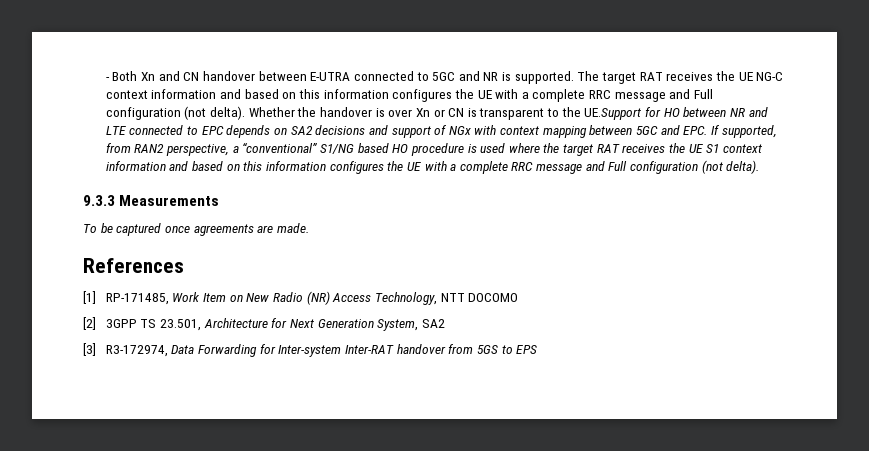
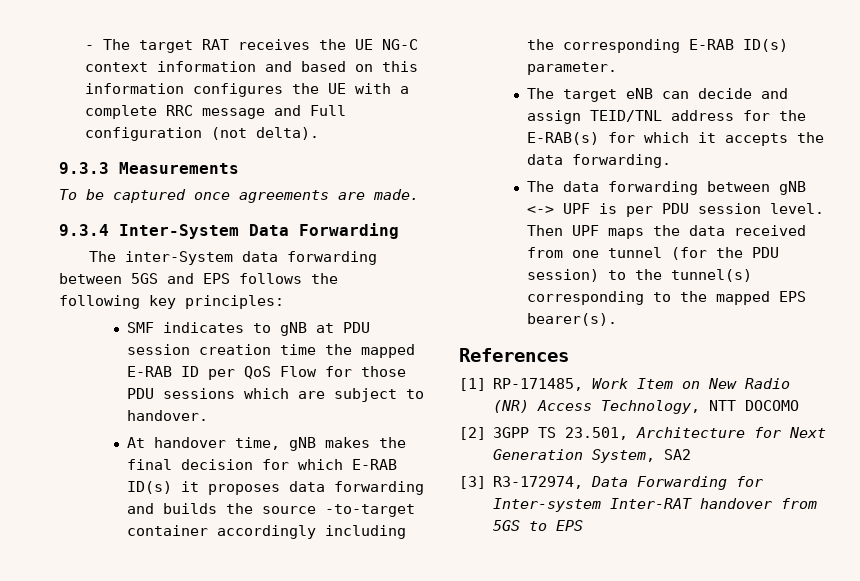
[112,71,574,84] Both Xn and CN handover between E-UTRA connected to 5GC and NR is supported. -> (95, 47) none
[248,107,768,120] [105,125,777,138] [105,142,763,156] [105,160,760,174] Whether the handover is over Xn or CN is transparent to the UE.Support for HO between NR and LTE connected to EPC depends on SA2 decisions and support of NGx with context mapping between 5GC and EPC. If supported, from RAN2 perspective, a “conventional” S1/NG based HO procedure is used where the target RAT receives the UE S1 context information and based on this information configures the UE with a complete RRC message and Full configuration (not delta). -> (320, 133) none
(309, 228) none -> [59,223,399,239] [89,251,378,265] [59,273,338,284] [59,295,284,309] [126,322,370,336] [126,344,415,358] [126,366,406,380] [126,388,424,402] [126,410,208,421] [126,437,406,451] [126,459,397,470] [126,481,424,495] [126,503,415,517] [126,525,406,539] [526,39,788,53] [526,62,617,75] [526,88,788,102] [526,110,806,124] [526,132,824,146] [526,154,671,168] [526,181,806,195] [526,203,824,217] [526,225,806,239] [526,247,779,260] [526,269,752,282] [526,291,806,305] [526,313,617,326] // 9.3.4 Inter-System Data Forwarding // The inter-System data forwarding between 5GS and EPS follows the following key principles: // SMF indicates to gNB at PDU session creation time the mapped E-RAB ID per QoS Flow for those PDU sessions which are subject to handover. // At handover time, gNB makes the final decision for which E-RAB ID(s) it proposes data forwarding and builds the source -to-target container accordingly including the corresponding E-RAB ID(s) parameter. // The target eNB can decide and assign TEID/TNL address for the E-RAB(s) for which it accepts the data forwarding. // The data forwarding between gNB <-> UPF is per PDU session level. Then UPF maps the data received from one tunnel (for the PDU session) to the tunnel(s) corresponding to the mapped EPS bearer(s).

